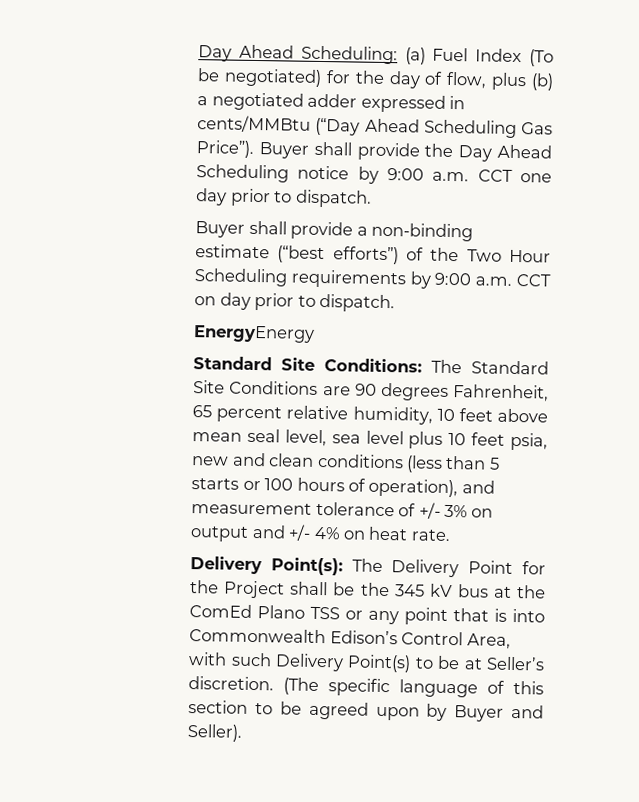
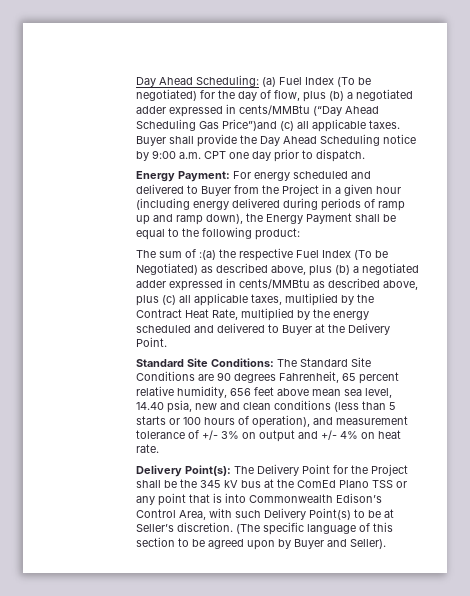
[196,140,255,158] Price”). -> [222,119,401,132] Price”)and (c) all applicable taxes.
[477,169,513,182] CCT -> [204,151,227,159] CPT
[195,220,474,242] [195,244,551,265] [194,268,551,289] [194,292,396,313] [193,325,316,343] Buyer shall provide a non-binding estimate (“best efforts”) of the Two Hour Scheduling requirements by 9:00 a.m. CCT on day prior to dispatch. // EnergyEnergy -> [136,171,372,182] [136,184,402,196] [136,198,406,211] [136,213,397,225] [136,227,301,240] [136,248,389,261] [136,263,420,276] [136,278,419,291] [136,293,375,306] [136,308,370,321] [136,323,391,335] [136,337,168,347] Energy Payment: For energy scheduled and delivered to Buyer from the Project in a given hour (including energy delivered during periods of ramp up and ramp down), the Energy Payment shall be equal to the following product: // The sum of :(a) the respective Fuel Index (To be Negotiated) as described above, plus (b) a negotiated adder expressed in cents/MMBtu as described above, plus (c) all applicable taxes, multiplied by the Contract Heat Rate, multiplied by the energy scheduled and delivered to Buyer at the Delivery Point.
[436,408,455,422] 10 -> [230,388,252,396] 656
[247,428,506,449] seal level, sea level plus 10 feet -> [344,388,393,398] [136,402,165,410] sea level, 14.40

